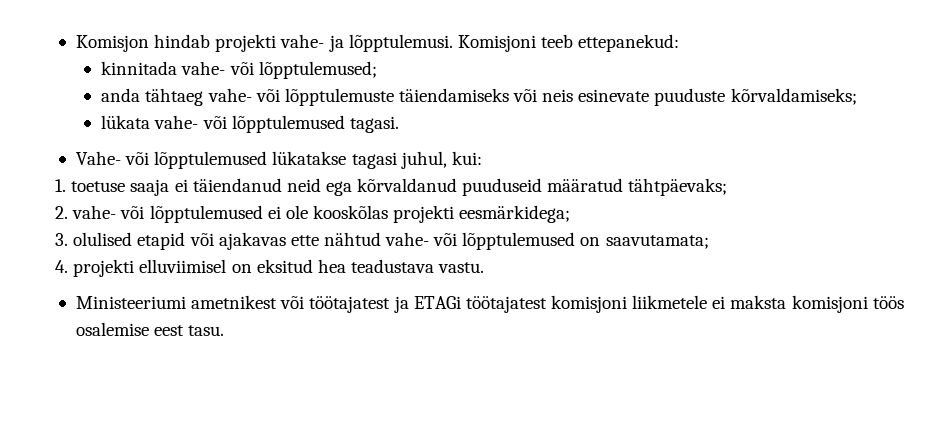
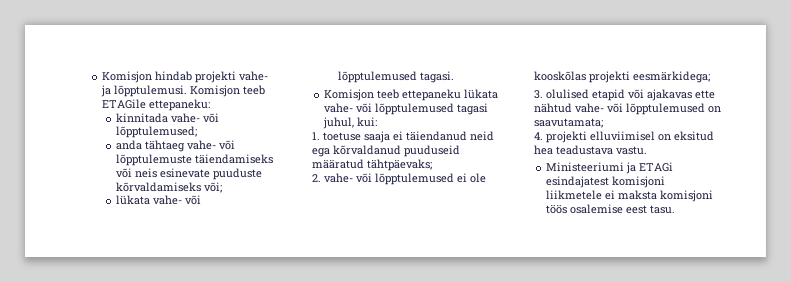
[457,34,680,52] Komisjoni teeb ettepanekud: -> [189,85,265,97] [101,99,210,111] Komisjon teeb ETAGile ettepaneku:
[730,88,857,105] kõrvaldamiseks; -> [115,182,222,193] kõrvaldamiseks või;
[76,151,347,169] Vahe- või lõpptulemused lükatakse -> [323,89,498,101] [323,103,454,115] Komisjon teeb ettepaneku lükata vahe- või lõpptulemused
[191,295,391,313] ametnikest või töötajatest -> (624, 167) none
[465,296,547,313] töötajatest -> [545,176,609,188] esindajatest

